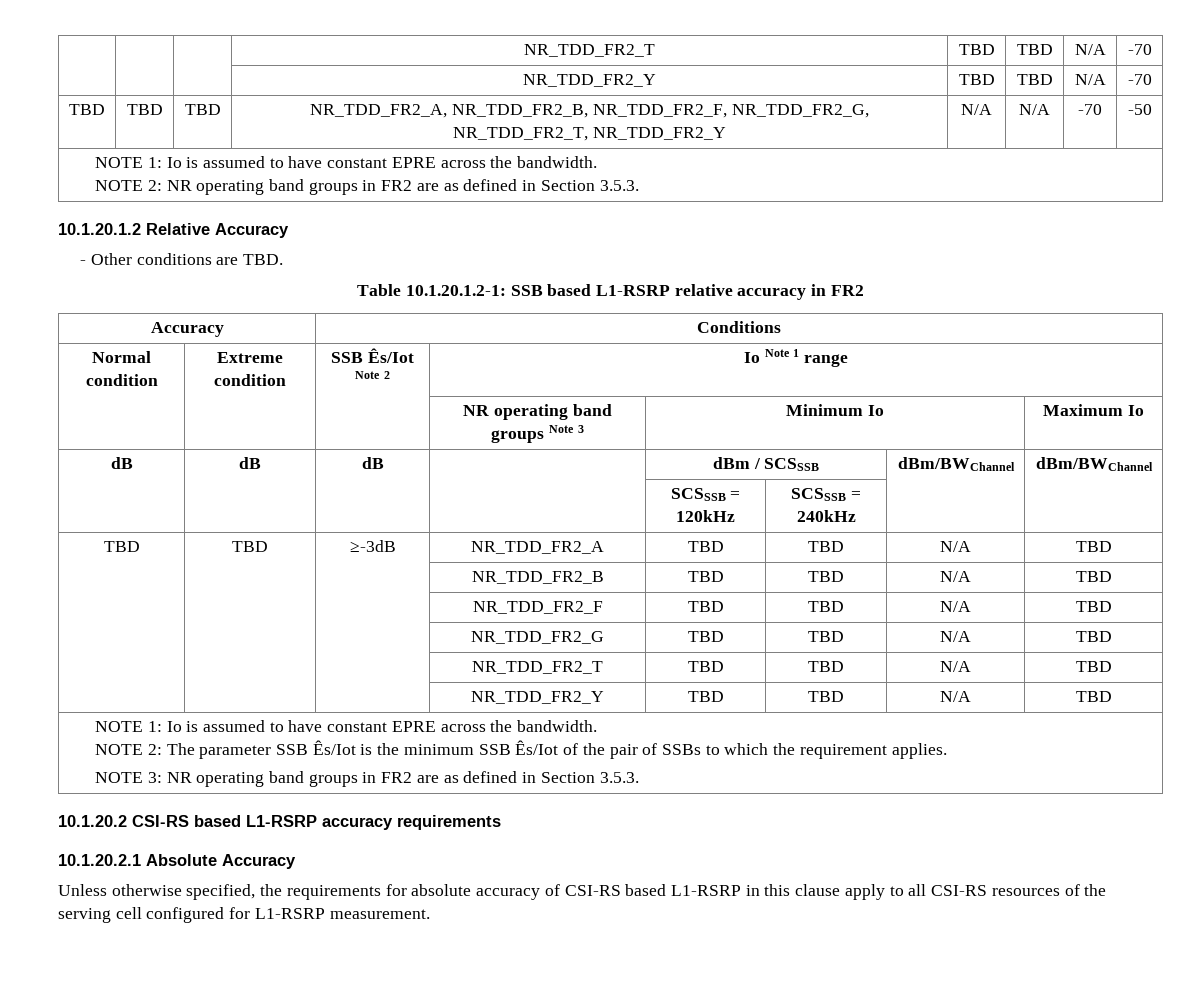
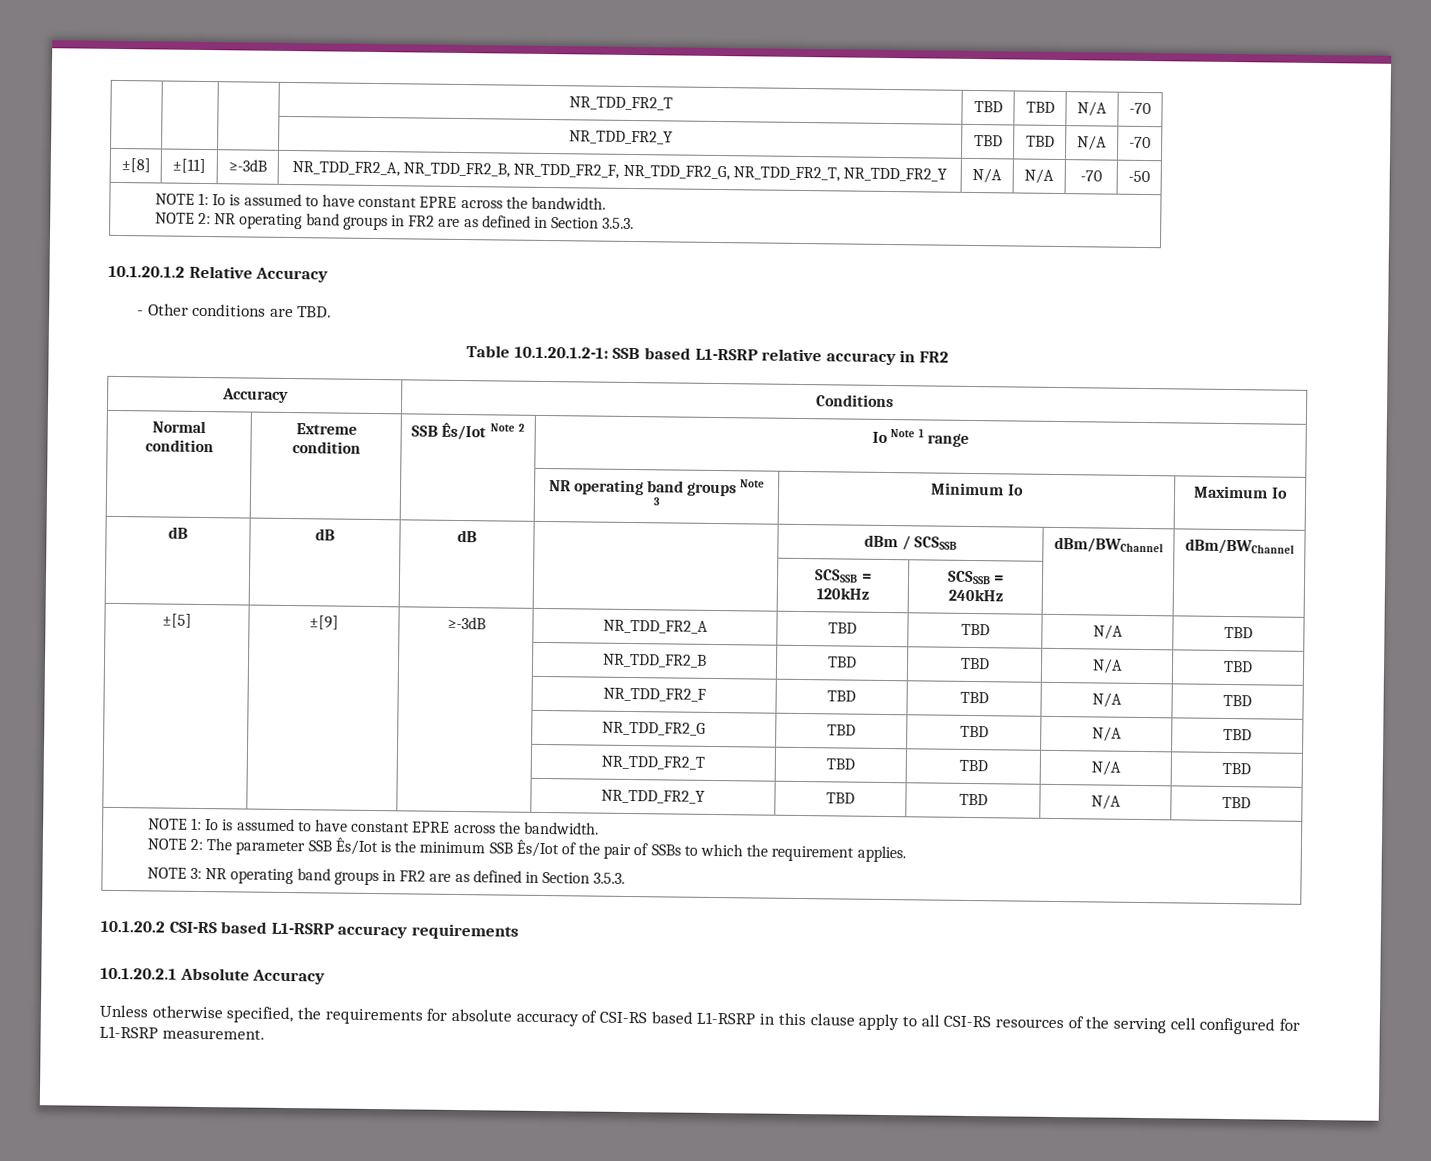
[69,104,105,115] [126,104,163,115] [184,104,221,115] TBD | TBD | TBD -> [120,158,151,173] [172,158,206,174] [228,159,267,172] ±[8] | ±[11] | ≥-3dB
[103,541,140,552] [232,541,268,552] TBD | TBD -> [162,613,192,628] [309,615,339,630] ±[5] | ±[9]

